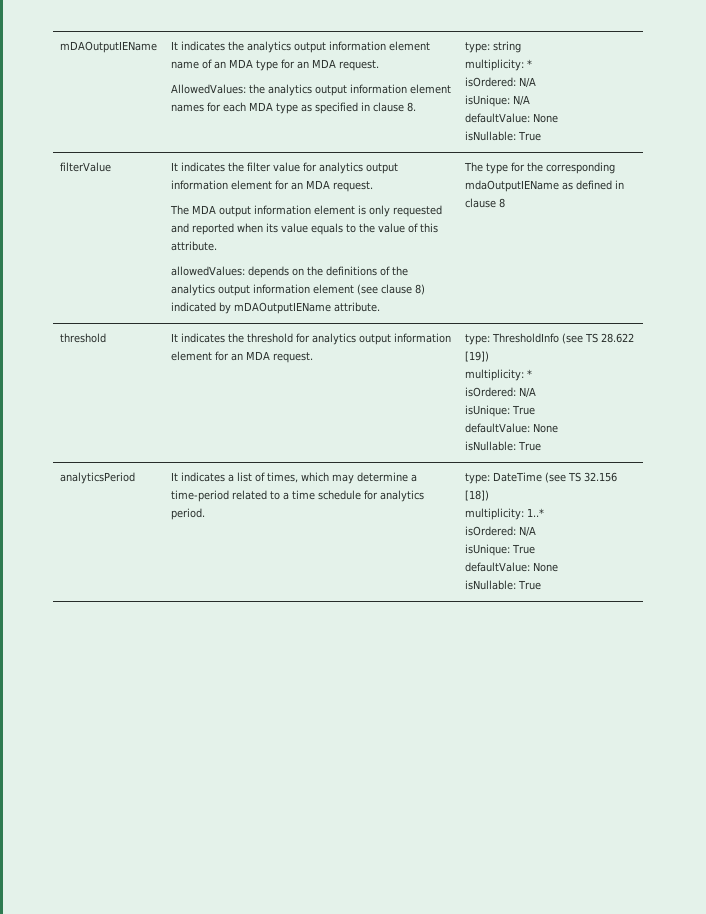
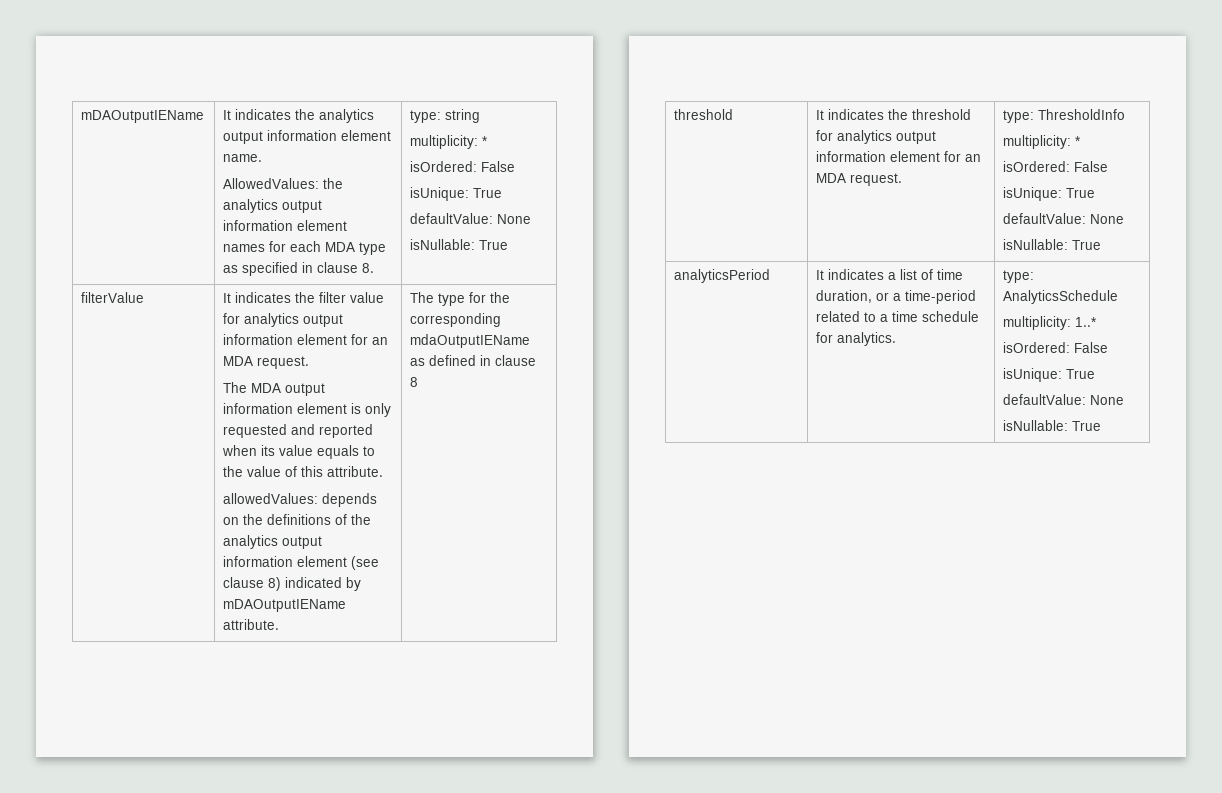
[170,59,379,71] name of an MDA type for an MDA request. -> [223,154,263,162] name.
[518,77,536,88] [464,95,530,107] N/A // isUnique: N/A -> [481,161,516,172] [410,187,503,201] False // isUnique: True
[561,333,634,344] [464,351,489,362] [464,369,532,381] [464,387,536,398] (see TS 28.622 [19]) // multiplicity: * // isOrdered: N/A -> [1003,135,1082,149] [1003,161,1109,172] // multiplicity: * // isOrdered: False
[266,472,408,484] times, which may determine -> [937,269,964,280] [816,290,890,303] time duration, or
[379,490,424,502] [170,508,205,520] [464,472,617,484] [464,490,489,501] analytics period. | type: DateTime (see TS 32.156 [18]) -> [837,332,897,346] [1003,270,1035,283] [1003,290,1119,304] analytics. | type: AnalyticsSchedule
[518,526,536,537] N/A -> [1074,342,1109,353] False

